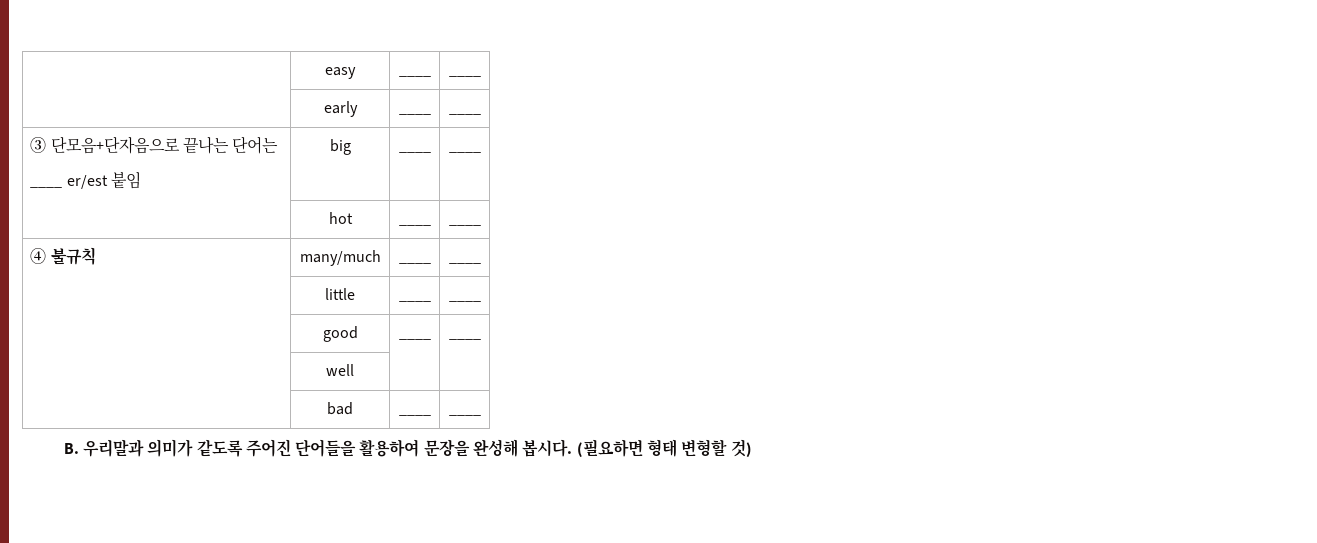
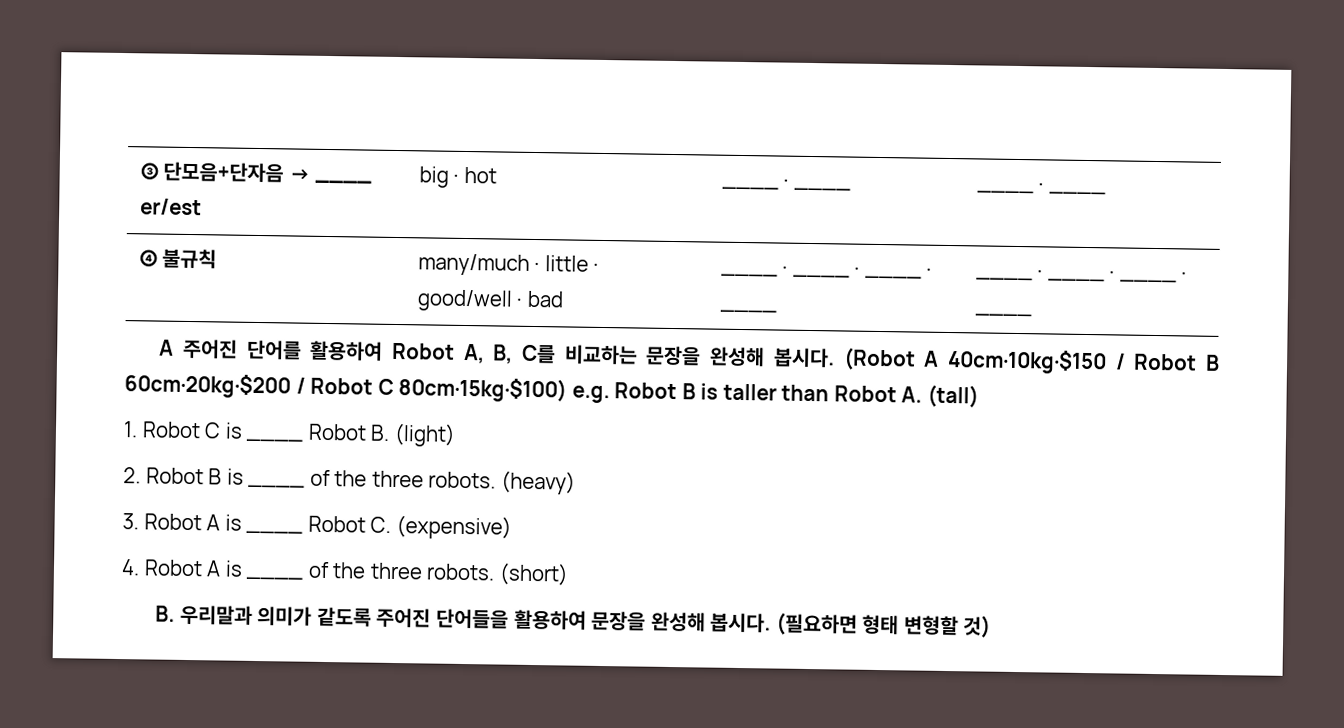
[325,67,356,79] [398,75,431,77] [448,75,481,77] [323,101,358,117] [398,113,431,115] [448,113,481,115] [30,136,279,154] [30,171,142,189] [329,139,351,155] [398,151,431,153] [448,151,481,153] [328,212,353,224] [398,224,431,226] [448,224,481,226] [30,247,96,265] [299,250,381,266] [398,262,431,264] [448,262,481,264] [325,288,355,300] [398,300,431,302] [448,300,481,302] [322,326,358,342] [398,338,431,340] [448,338,481,340] [326,364,354,376] [327,402,353,415] [398,414,431,416] [448,414,481,416] | easy | ____ | ____ // | early | ____ | ____ // ③ 단모음+단자음으로 끝나는 단어는 // ____ er/est 붙임 | big | ____ | ____ // | hot | ____ | ____ // ④ 불규칙 | many/much | ____ | ____ // | little | ____ | ____ // | good | ____ | ____ // | well | | // | bad | ____ | ____ -> [139,161,373,184] [139,198,202,216] [418,166,497,188] [721,178,851,191] [976,182,1106,195] [138,248,218,269] [417,253,600,276] [416,289,564,312] [720,265,933,279] [719,309,777,313] [975,269,1188,283] [974,313,1032,317] [159,338,1221,375] [124,373,979,408] [123,421,456,447] [123,467,576,495] [122,513,512,540] [121,559,569,586] ③ 단모음+단자음 → ____ er/est | big · hot | ____ · ____ | ____ · ____ // ④ 불규칙 | many/much · little · good/well · bad | ____ · ____ · ____ · ____ | ____ · ____ · ____ · ____ // A 주어진 단어를 활용하여 Robot A, B, C를 비교하는 문장을 완성해 봅시다. (Robot A 40cm·10kg·$150 / Robot B 60cm·20kg·$200 / Robot C 80cm·15kg·$100) e.g. Robot B is taller than Robot A. (tall) // 1. Robot C is ____ Robot B. (light) // 2. Robot B is ____ of the three robots. (heavy) // 3. Robot A is ____ Robot C. (expensive) // 4. Robot A is ____ of the three robots. (short)

